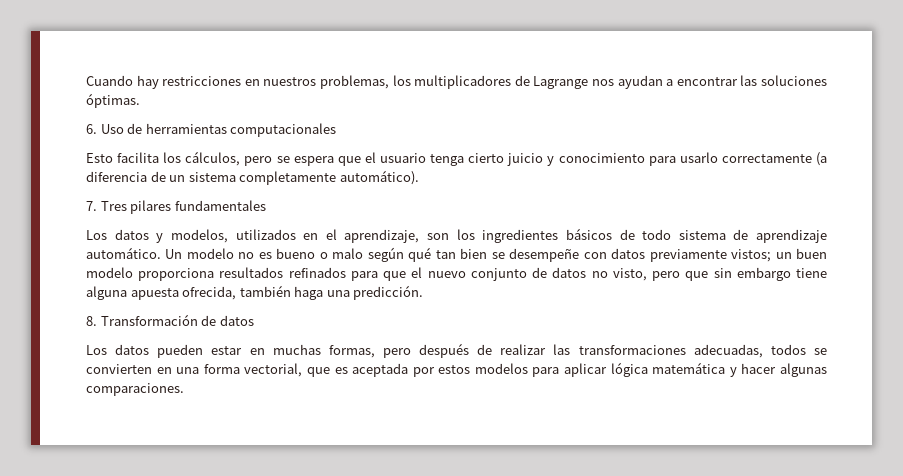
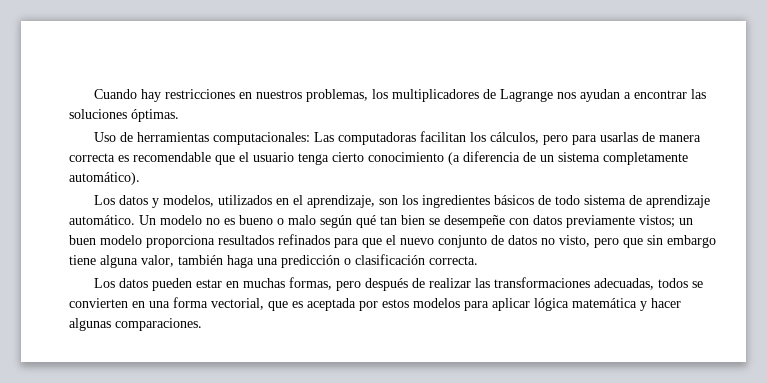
[86,124,97,134] 6. -> (179, 115) none
[230,123,337,137] [86,151,334,166] computacionales // Esto facilita los cálculos, pero se espera -> [213,131,702,145] [69,152,211,162] computacionales: Las computadoras facilitan los cálculos, pero para usarlas de manera correcta es recomendable
[507,152,812,166] juicio y conocimiento para usarlo correctamente -> [368,152,444,162] conocimiento
[86,200,266,214] // 7. Tres pilares fundamentales -> (140, 178) none
[130,286,237,300] apuesta ofrecida, -> [141,255,174,267] valor,
[353,285,424,300] [86,314,254,326] predicción. // 8. Transformación de datos -> [281,254,478,268] predicción o clasificación correcta.

